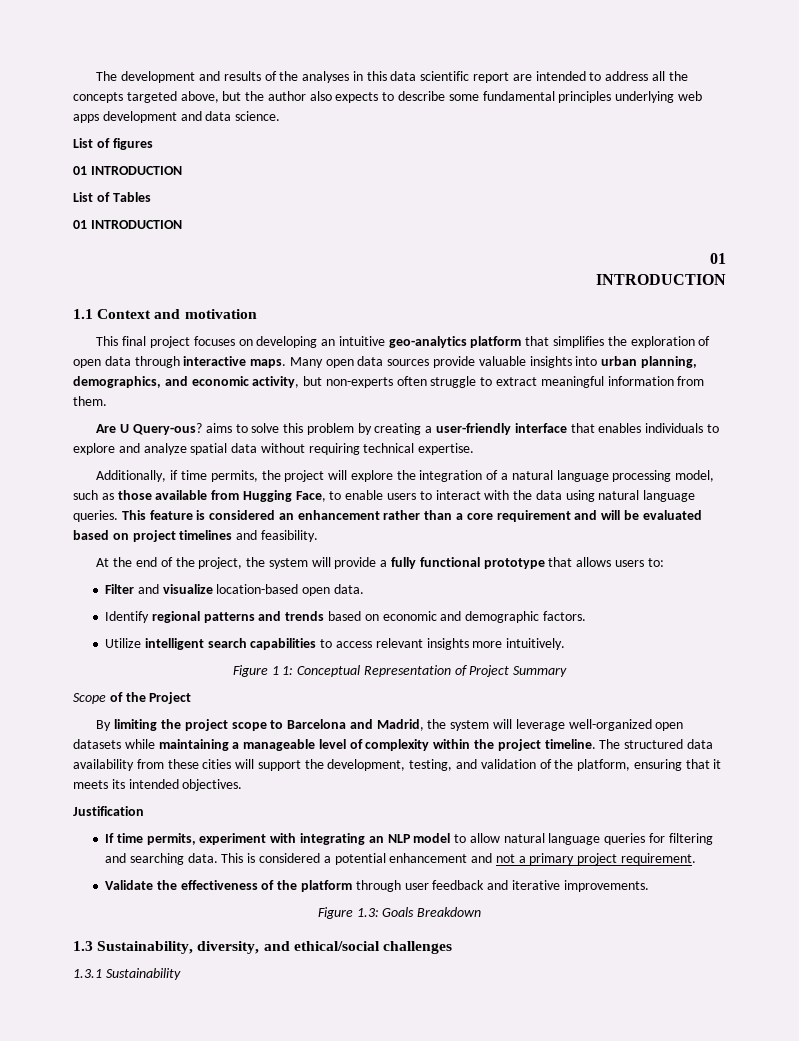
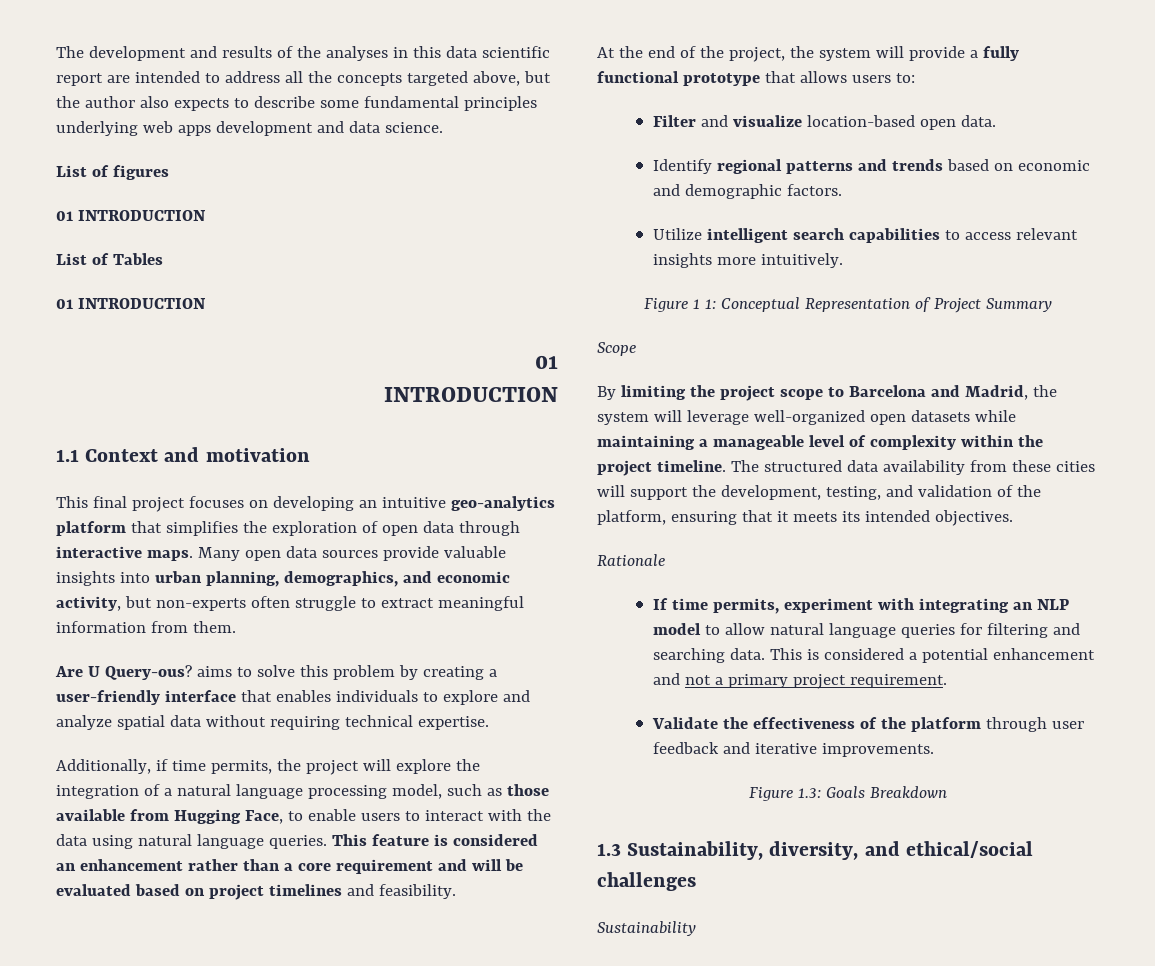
[109,692,192,704] of the Project -> (636, 349) none
[73,806,144,816] Justification -> [597,554,665,566] Rationale
[73,969,102,978] 1.3.1 -> (696, 881) none

